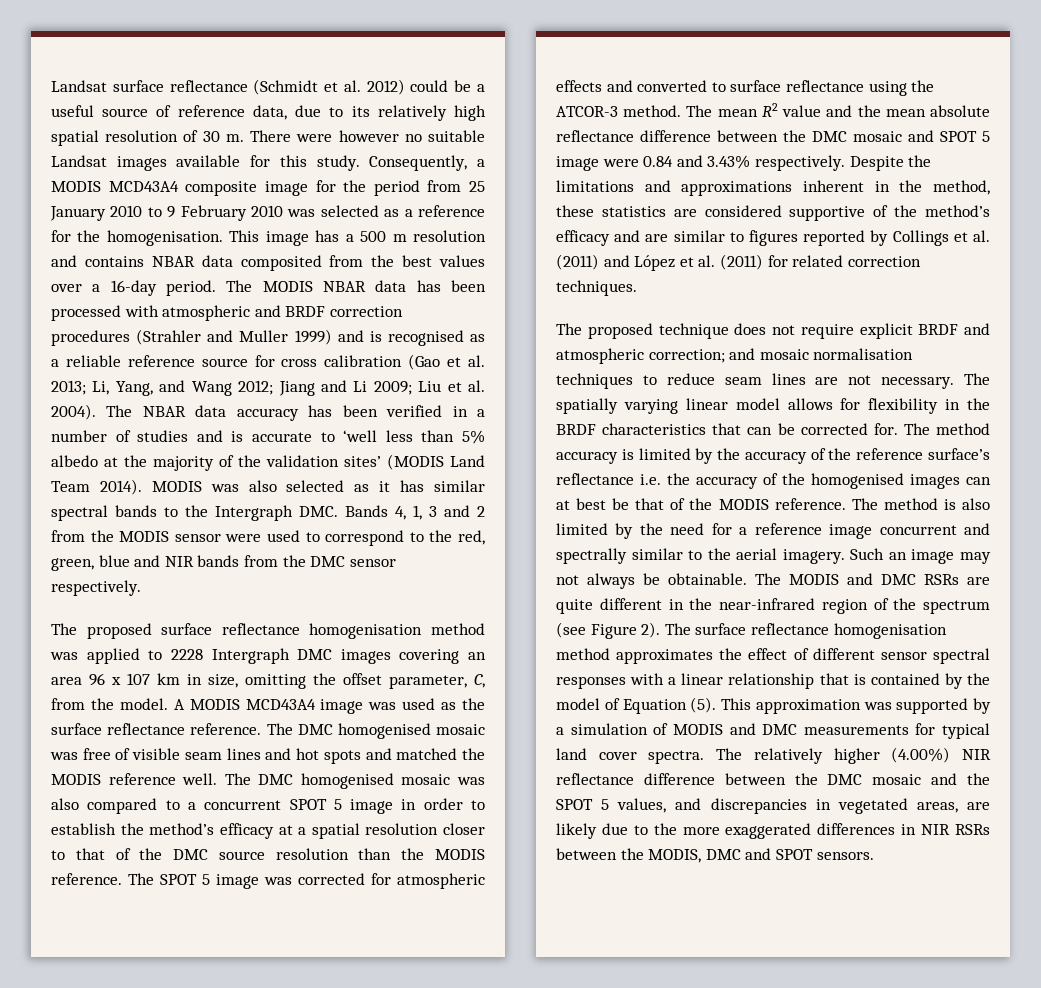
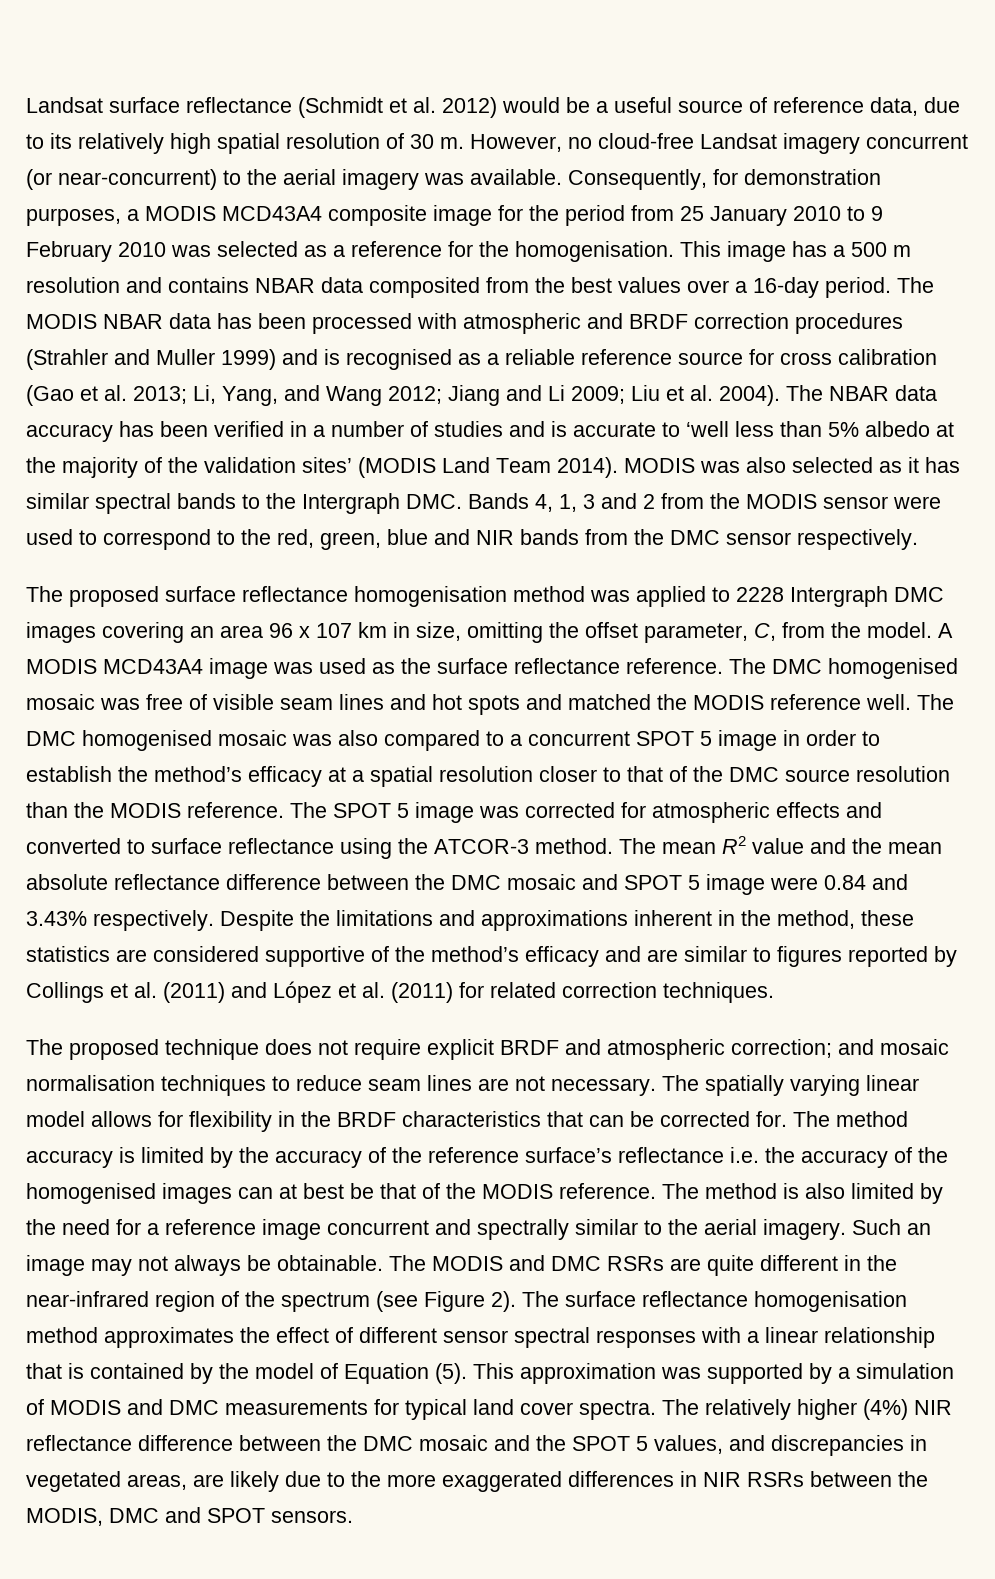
[410,80,449,92] could -> [502,97,560,113] would
[250,130,486,142] [51,155,468,171] There were however no suitable Landsat images available for this study. Consequently, -> [470,133,968,154] [26,169,881,190] [26,208,121,226] However, no cloud-free Landsat imagery concurrent (or near-concurrent) to the aerial imagery was available. Consequently, for demonstration purposes,
[891,747,951,763] (4.00%) -> [863,1399,908,1420] (4%)

